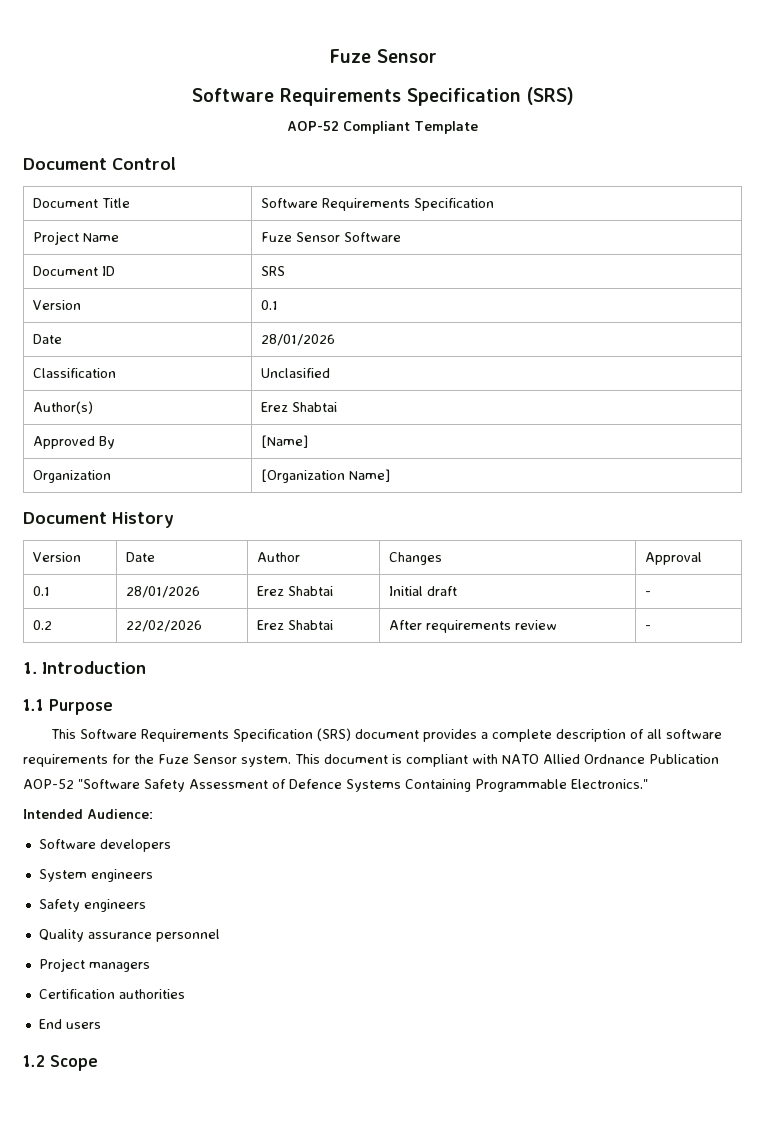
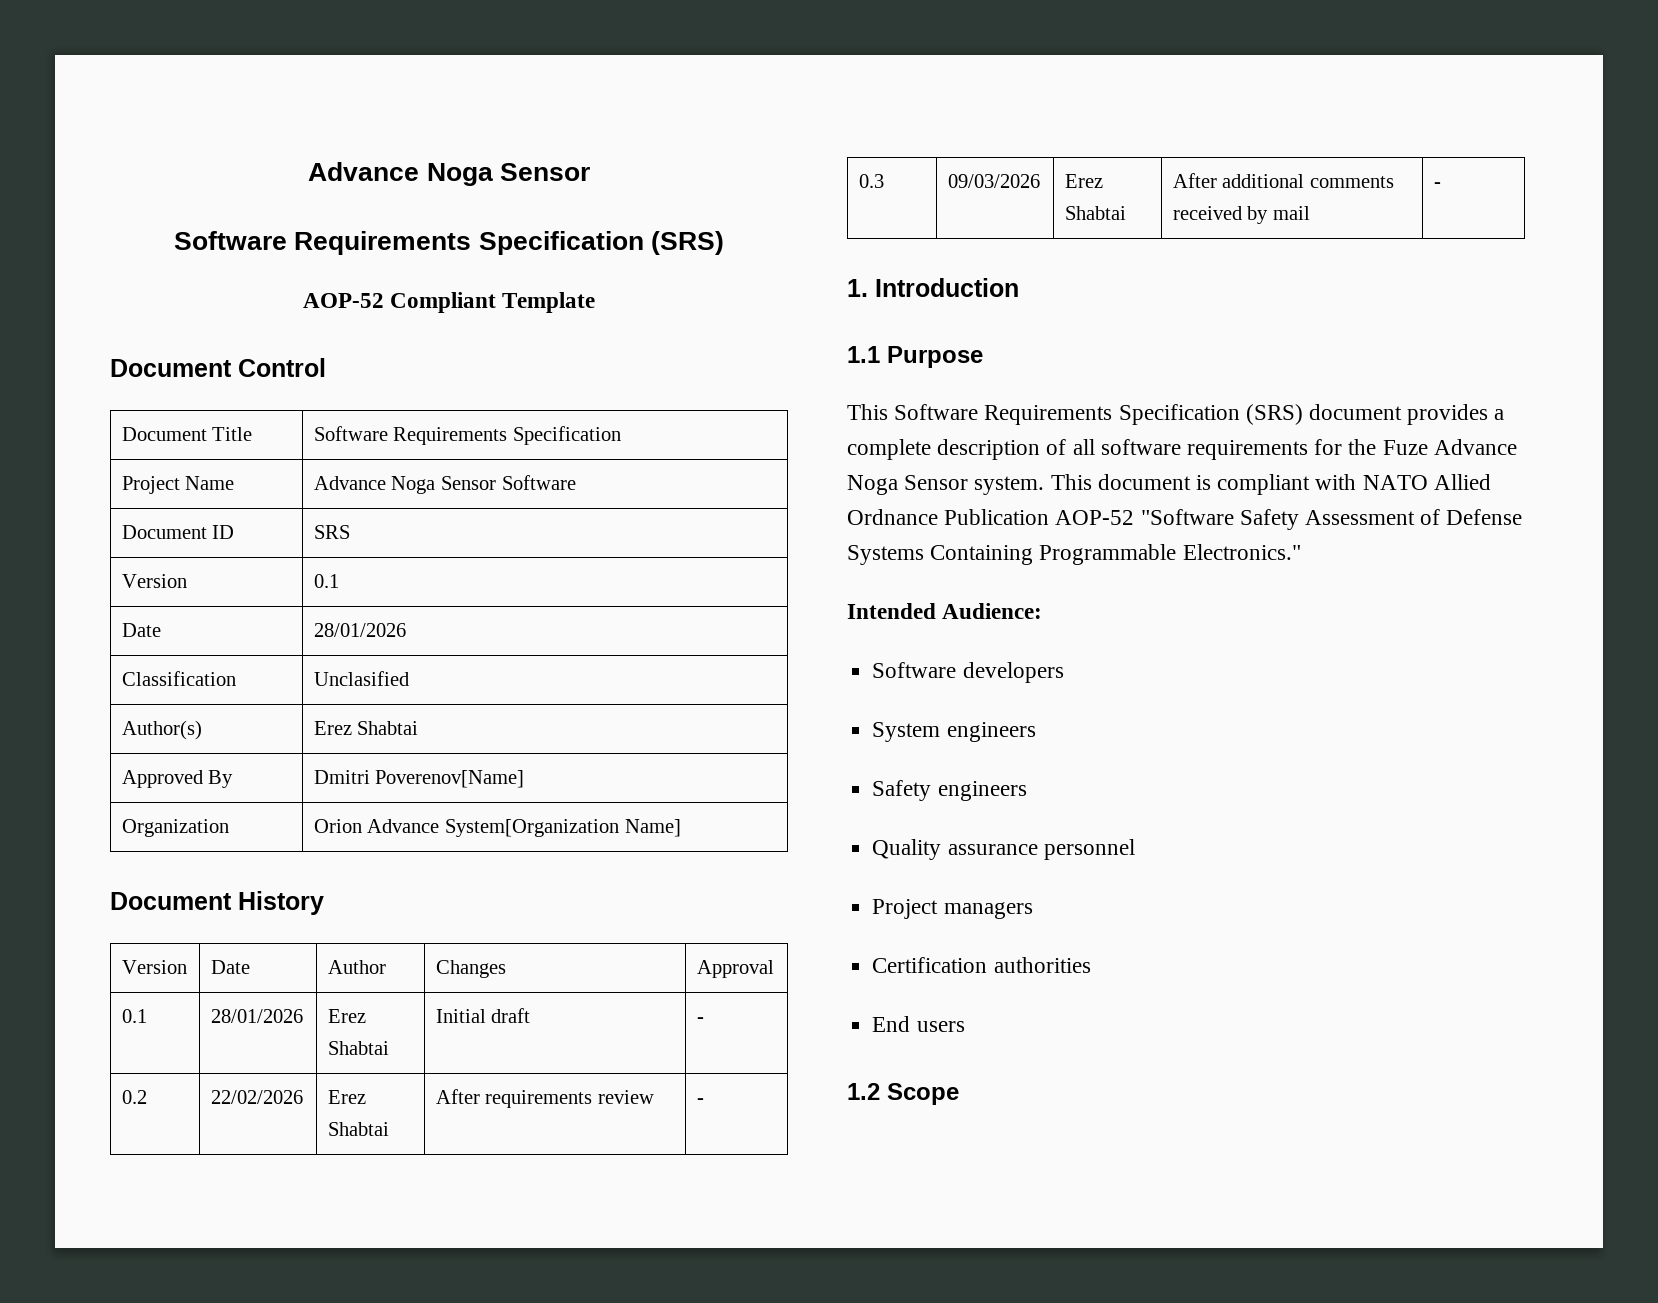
[328,49,371,63] Fuze -> [308,162,493,186] Advance Noga
[261,232,293,242] Fuze -> [313,476,436,494] Advance Noga
[261,435,309,448] [Name] -> [313,770,525,788] Dmitri Poverenov[Name]
[261,469,346,483] [Organization -> [313,819,619,837] Orion Advance System[Organization
(652, 627) none -> [858,174,884,188] [947,174,1040,188] [1064,174,1103,188] [1064,206,1126,220] [1172,173,1394,188] [1172,206,1310,224] [1433,182,1441,188] // 0.3 | 09/03/2026 | Erez Shabtai | After additional comments received by mail | -
(189, 759) none -> [1433,439,1517,455] [847,475,898,495] Advance Noga
[289,779,342,789] Defence -> [1446,509,1523,525] Defense

